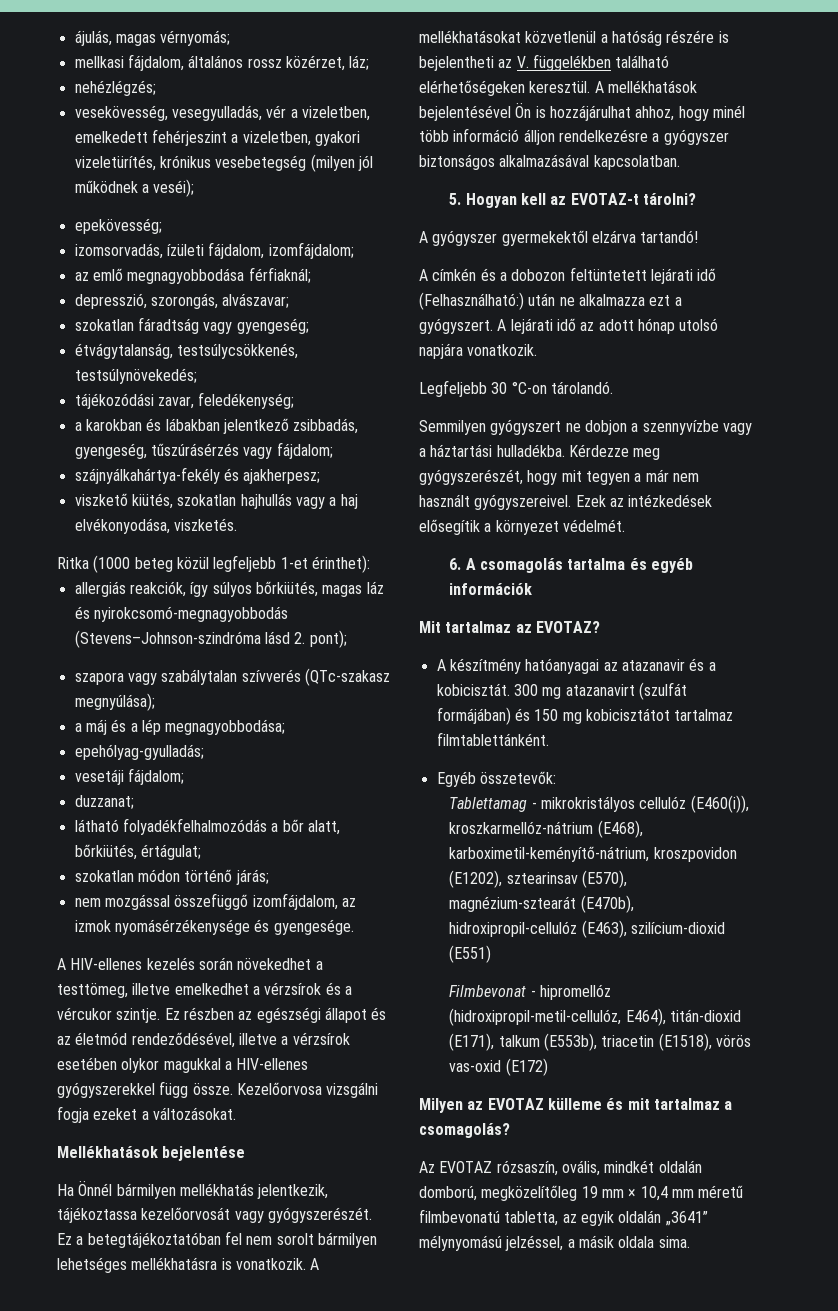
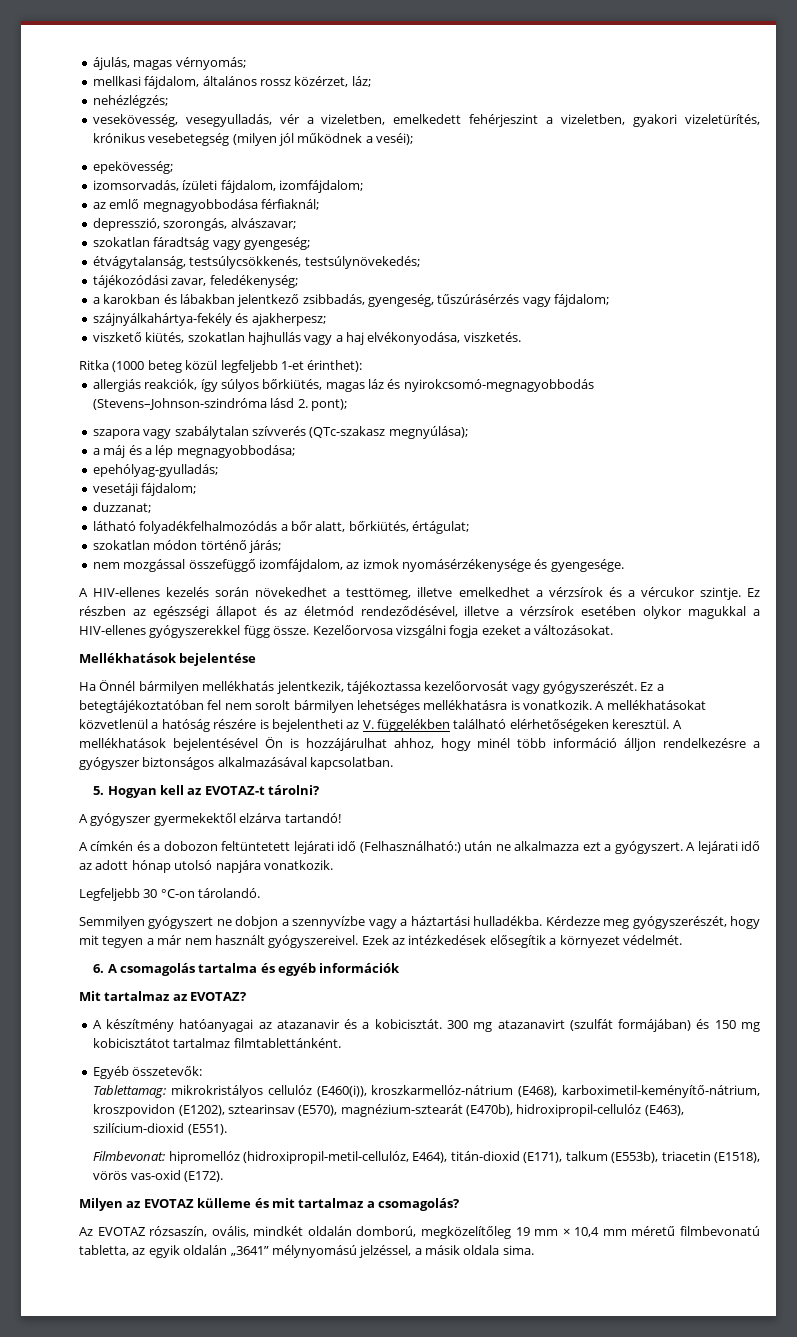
[449,797,537,812] Tablettamag - -> [93,1085,167,1098] Tablettamag:
[449,945,492,963] [449,985,536,997] (E551) // Filmbevonat - -> [187,1124,227,1135] [93,1151,166,1161] (E551). // Filmbevonat:
[505,1058,548,1076] (E172) -> [183,1171,223,1182] (E172).

